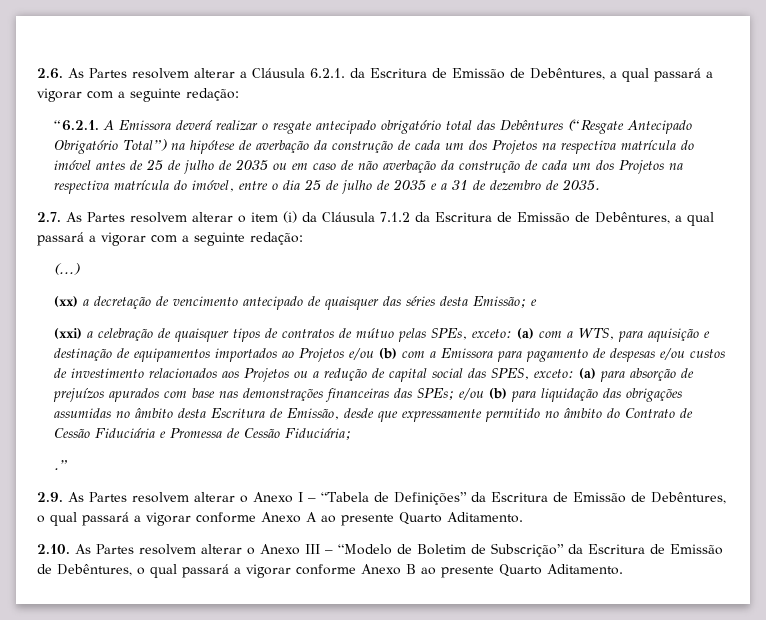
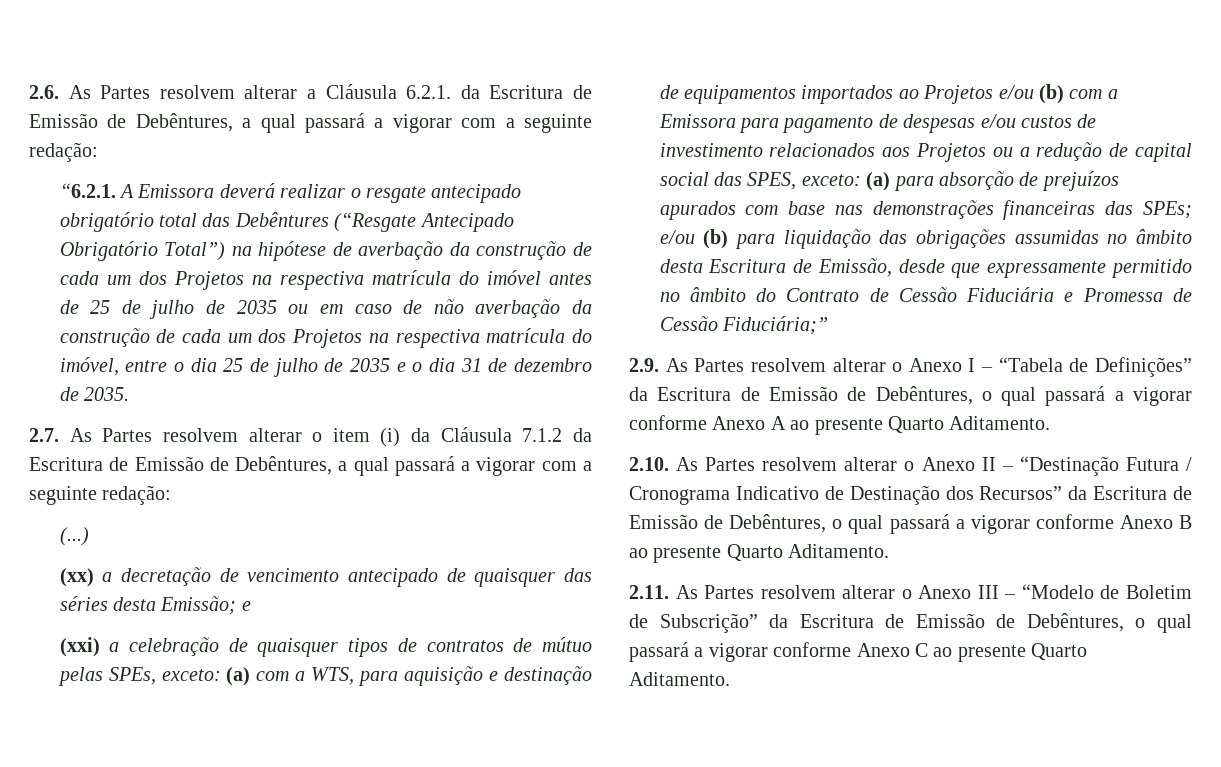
[441,183,448,190] a -> [412,358,455,372] o dia
[285,428,352,440] [54,460,68,470] Fiduciária; // .” -> [722,316,829,335] Fiduciária;”
(300, 549) none -> [981,456,1193,476] [629,485,1192,505] [629,514,1192,534] [629,544,890,563] [629,585,972,599] II – “Destinação Futura / Cronograma Indicativo de Destinação dos Recursos” da Escritura de Emissão de Debêntures, o qual passará a vigorar conforme Anexo B ao presente Quarto Aditamento. // 2.11. As Partes resolvem alterar o Anexo
[406,564,416,574] B -> [915,643,928,657] C

